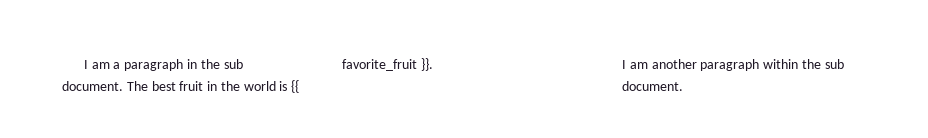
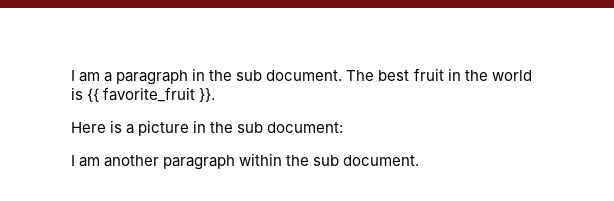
(433, 64) none -> [71,120,344,136] // Here is a picture in the sub document:

